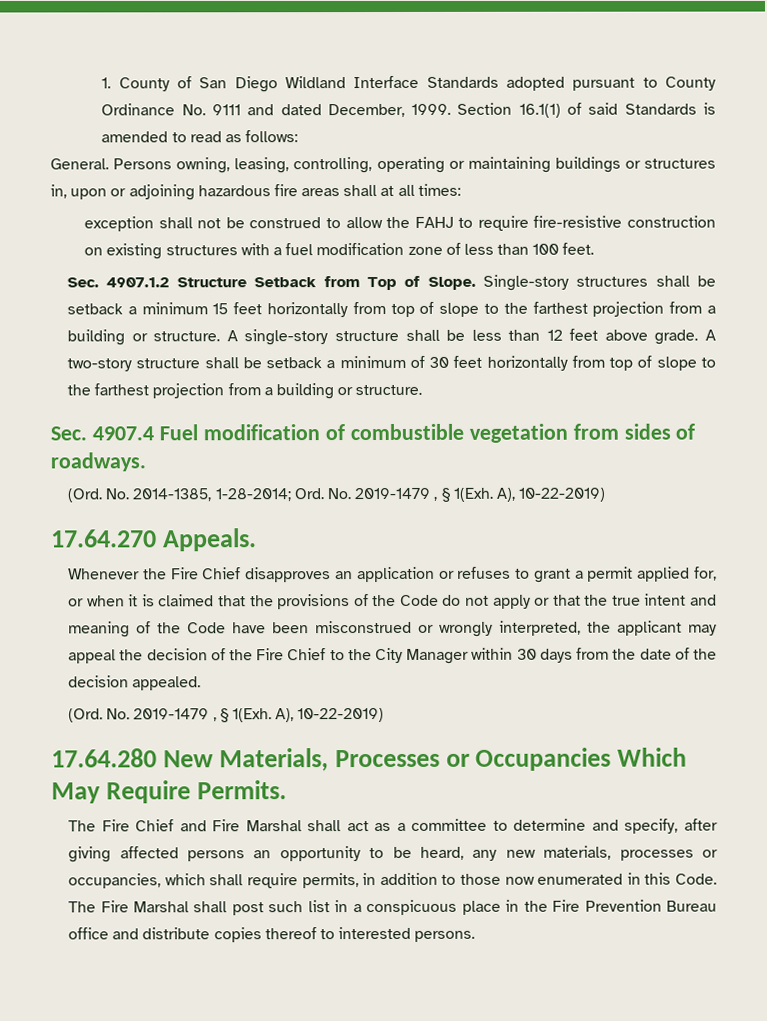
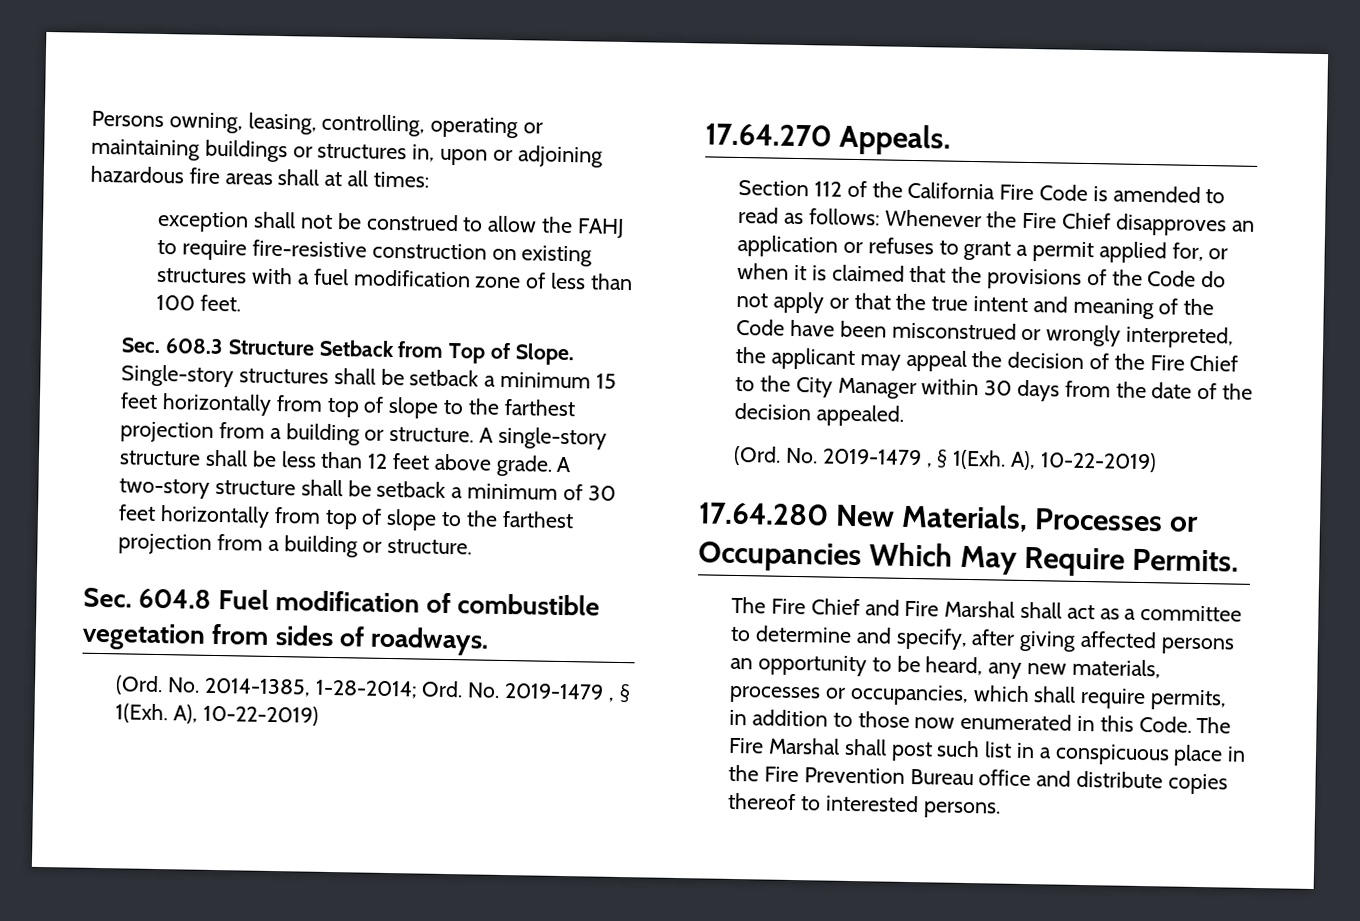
[101,75,716,93] [101,102,716,118] [101,130,299,143] [50,158,109,170] 1. County of San Diego Wildland Interface Standards adopted pursuant to County Ordinance No. 9111 and dated December, 1999. Section 16.1(1) of said Standards is amended to read as follows: // General. -> (91, 119) none
[106,277,170,288] 4907.1.2 -> [164,338,224,355] 608.3
[91,426,154,441] 4907.4 -> [138,588,212,609] 604.8
(257, 540) none -> [738,179,1226,204] [738,206,880,226] Section 112 of the California Fire Code is amended to read as follows:

